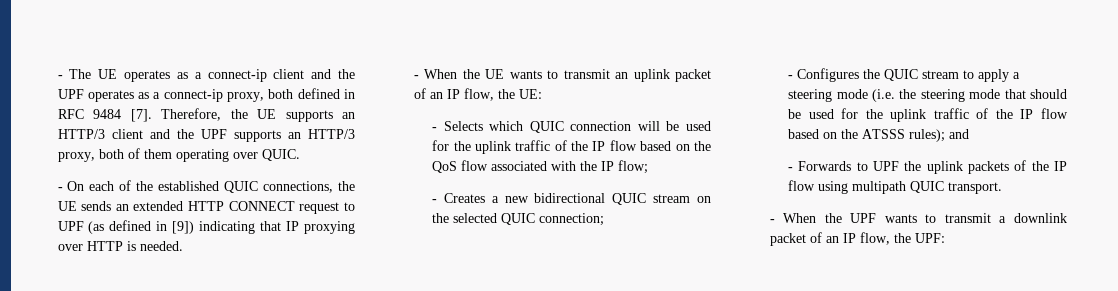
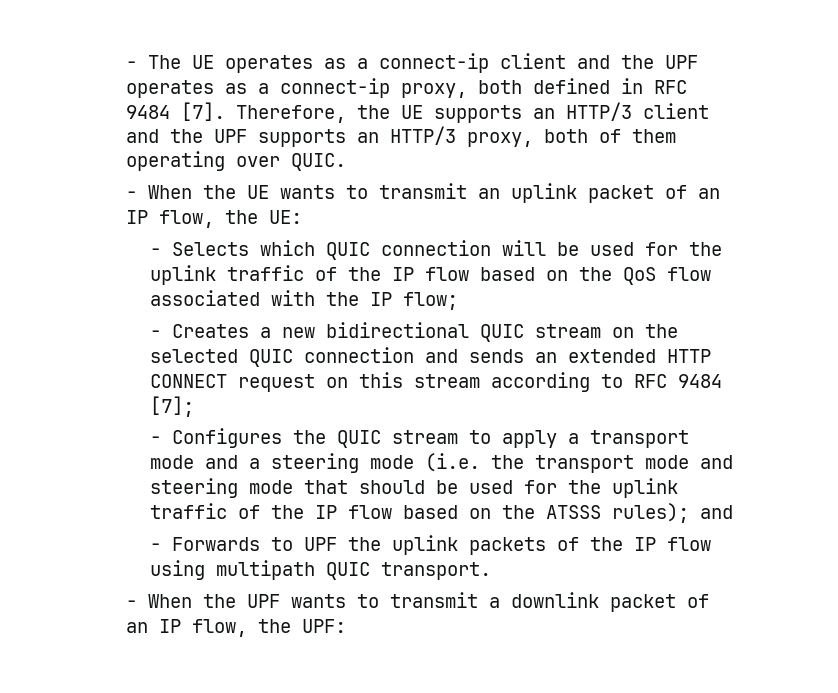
[57,180,355,193] [57,201,355,214] [57,220,355,234] [57,241,183,251] // - On each of the established QUIC connections, the UE sends an extended HTTP CONNECT request to UPF (as defined in [9]) indicating that IP proxying over HTTP is needed. -> (347, 162) none
[539,213,605,226] connection; -> [303,347,711,363] [149,372,722,392] [149,396,194,417] connection and sends an extended HTTP CONNECT request on this stream according to RFC 9484 [7];
(1021, 75) none -> [589,430,689,448] [149,455,260,469] transport mode and a
(917, 94) none -> [534,455,733,473] transport mode and

